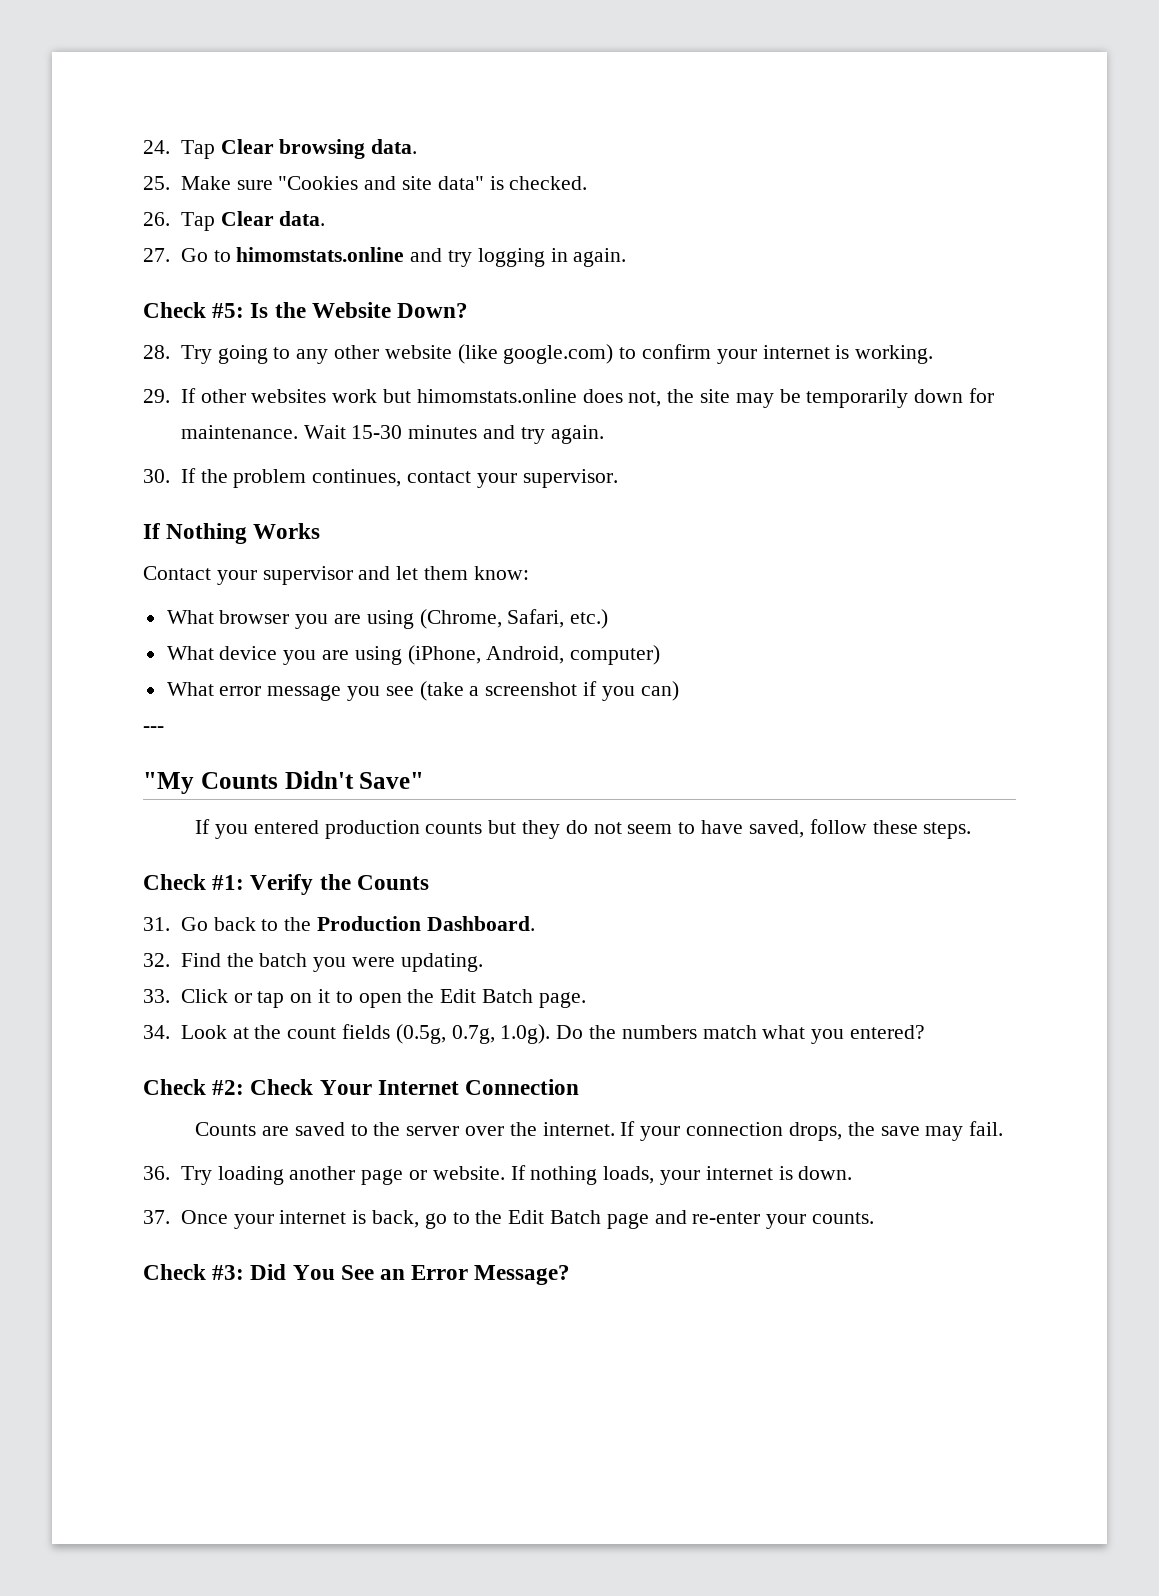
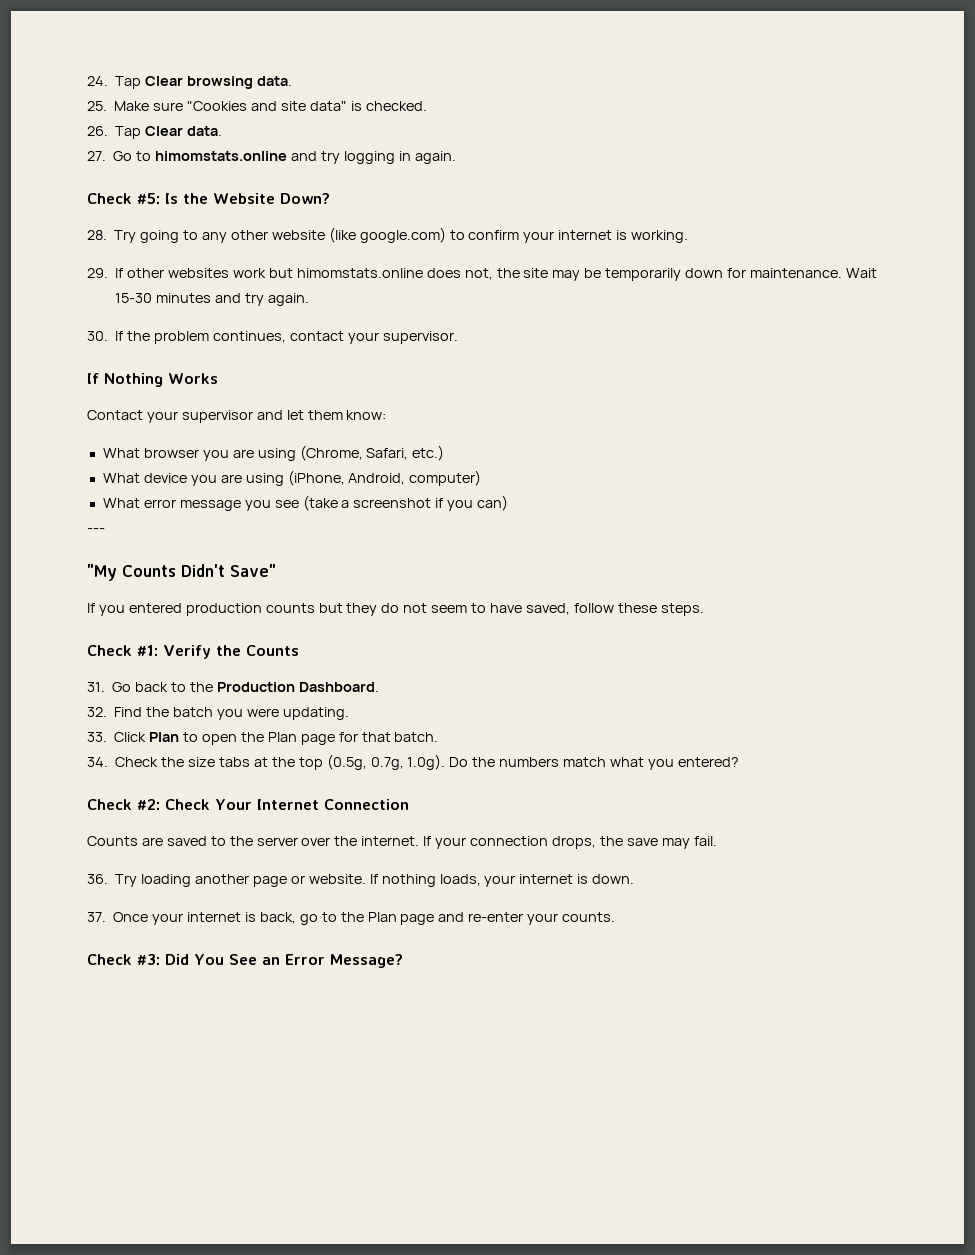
[233,989,586,1008] [143,1024,390,1039] or tap on it to open the Edit Batch page. // 34. Look at the count fields -> [149,732,439,745] [87,757,323,770] Plan to open the Plan page for that batch. // 34. Check the size tabs at the top
[508,1210,601,1224] Edit Batch -> [367,912,397,922] Plan

